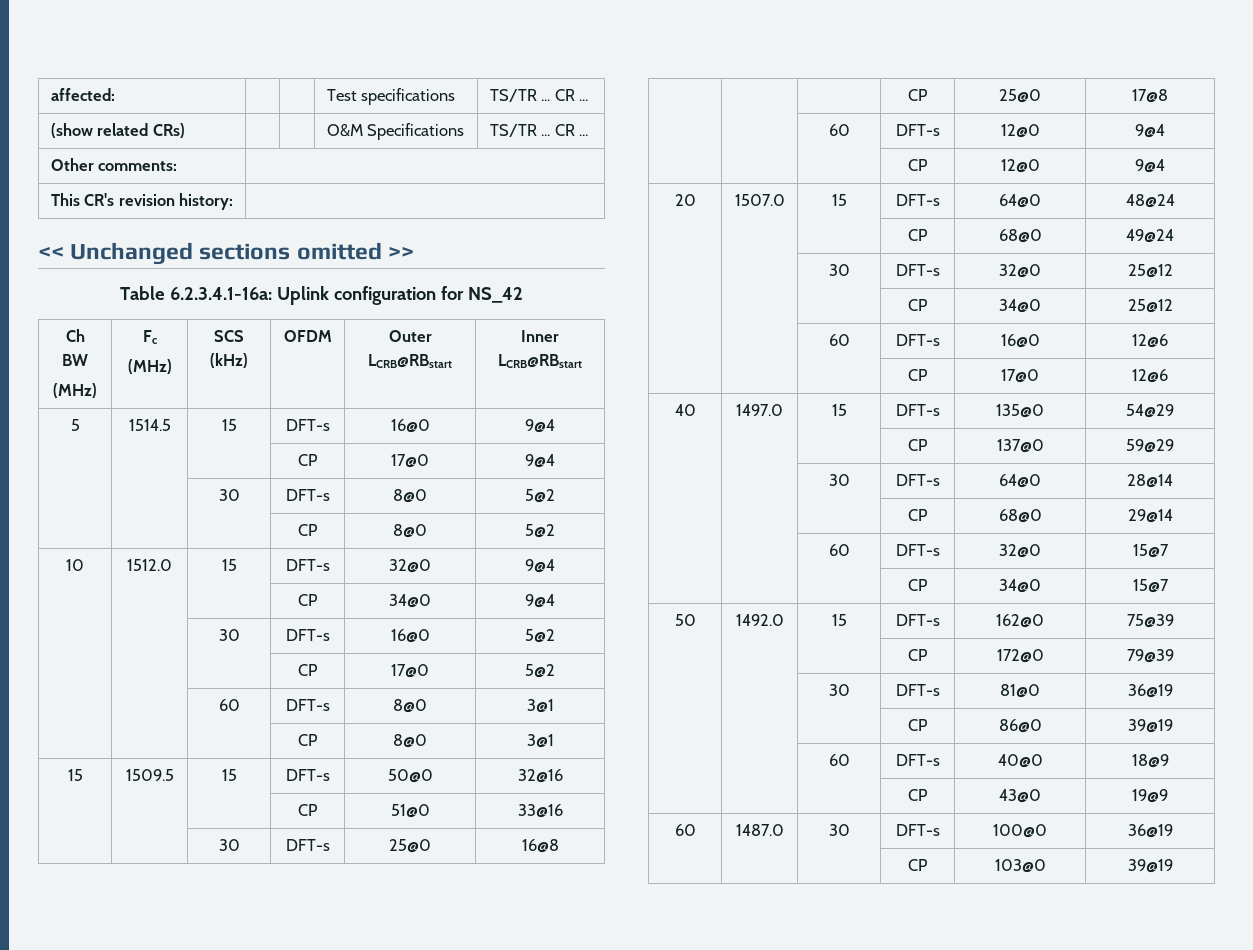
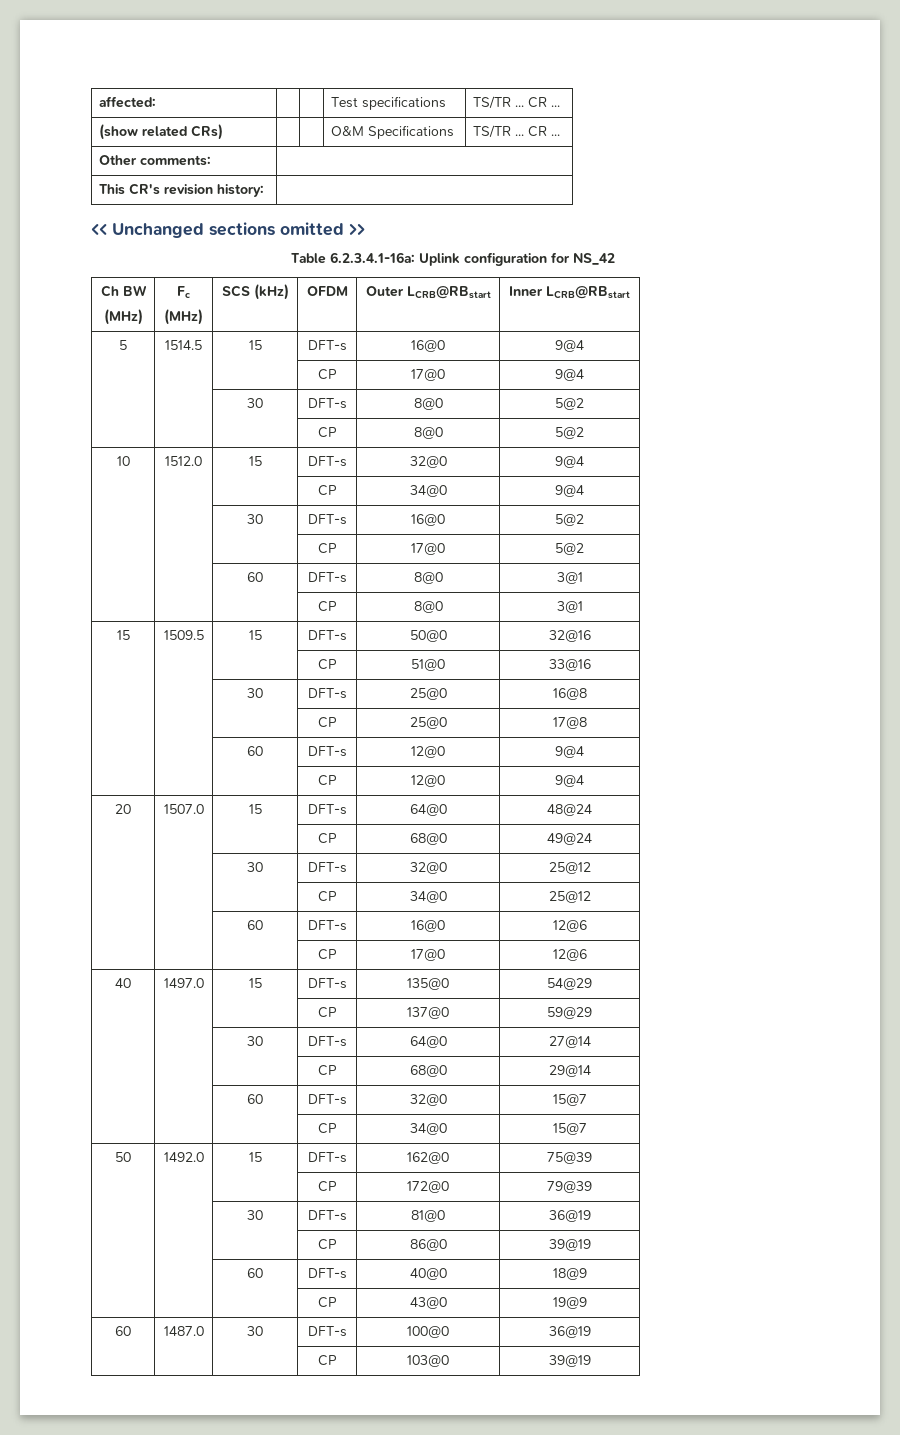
[1127,474,1173,488] 28@14 -> [548,1036,591,1048] 27@14

